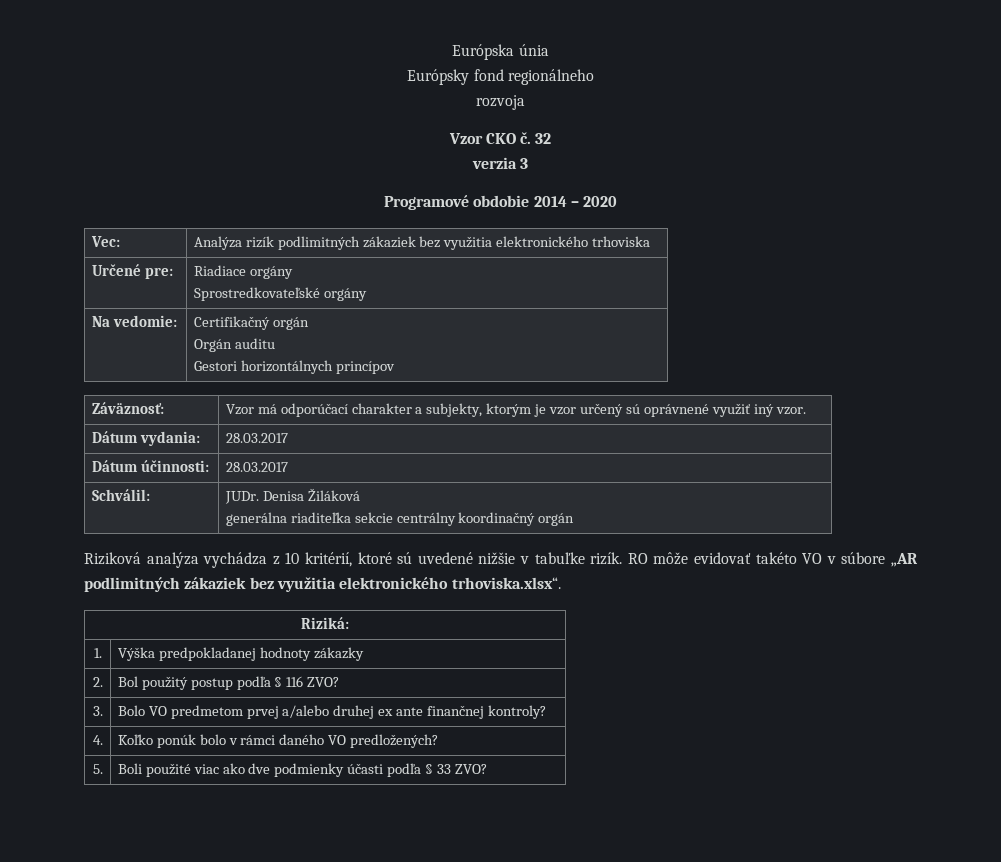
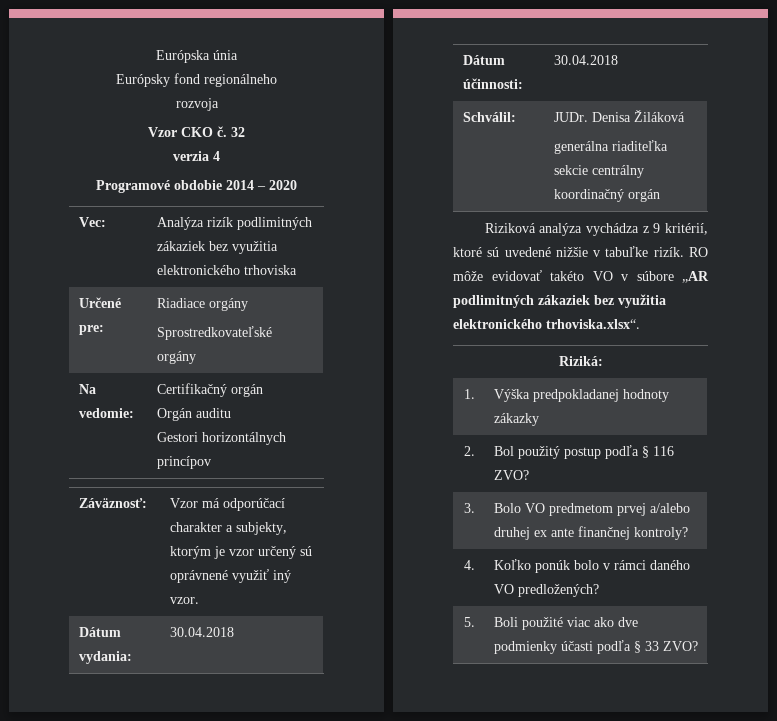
[520,158,529,169] 3 -> [213,151,220,161] 4
[225,433,288,443] 28.03.2017 -> [169,627,234,637] 30.04.2018
[225,462,288,472] 28.03.2017 -> [553,55,618,65] 30.04.2018
[285,552,300,564] 10 -> [653,223,661,233] 9

